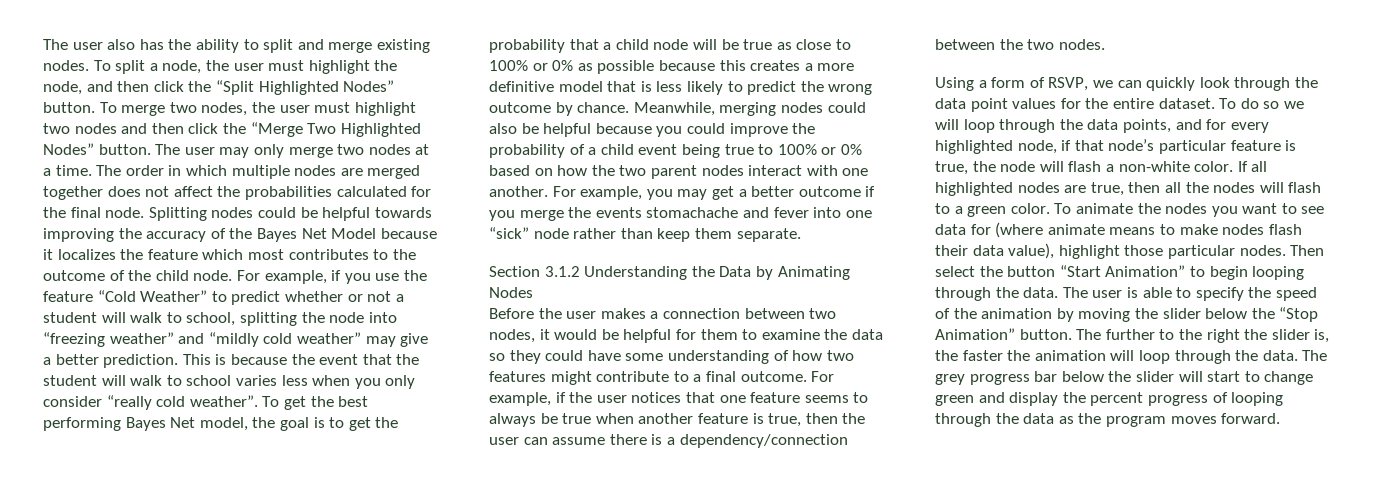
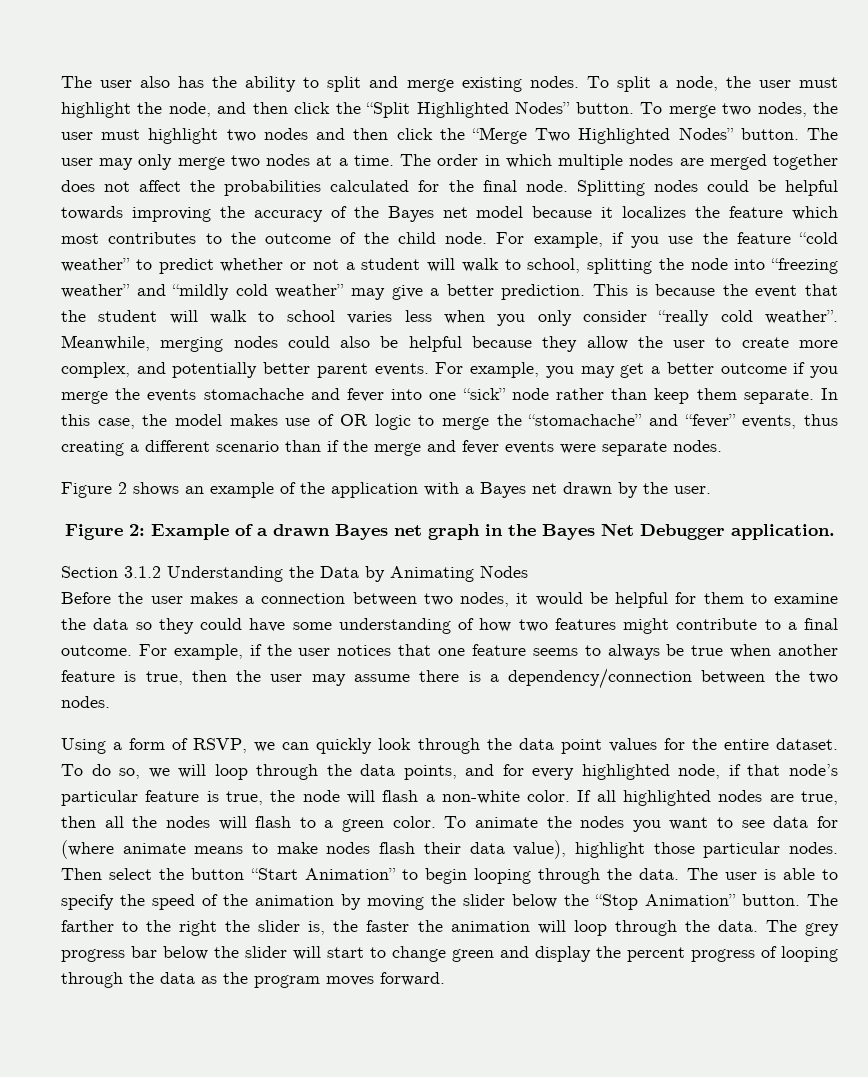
[301,228,377,239] Net Model -> [442,206,524,218] net model
[97,290,208,302] “Cold Weather” -> [799,232,838,244] [61,258,130,272] “cold weather”
[262,396,369,410] [43,417,399,431] [489,39,851,53] [489,60,855,74] [489,81,873,95] [489,102,630,116] To get the best performing Bayes Net model, the goal is to get the probability that a child node will be true as close to 100% or 0% as possible because this creates a more definitive model that is less likely to predict the wrong outcome by chance. -> (838, 317) none
[656,123,816,137] [489,144,862,158] [489,165,869,179] [489,186,548,197] you could improve the probability of a child event being true to 100% or 0% based on how the two parent nodes interact with one another. -> [542,336,839,352] [61,362,429,378] they allow the user to create more complex, and potentially better parent events.
(801, 235) none -> [821,388,839,400] [61,414,838,430] [61,440,722,456] [61,482,711,498] [64,523,835,540] In this case, the model makes use of OR logic to merge the “stomachache” and “fever” events, thus creating a different scenario than if the merge and fever events were separate nodes. // Figure 2 shows an example of the application with a Bayes net drawn by the user. // Figure 2: Example of a drawn Bayes net graph in the Bayes Net Debugger application.
[523,437,548,445] can -> [311,674,346,686] may
[1263,101,1280,109] so -> [119,768,141,779] so,
[1105,329,1155,340] further -> [61,920,114,932] farther

